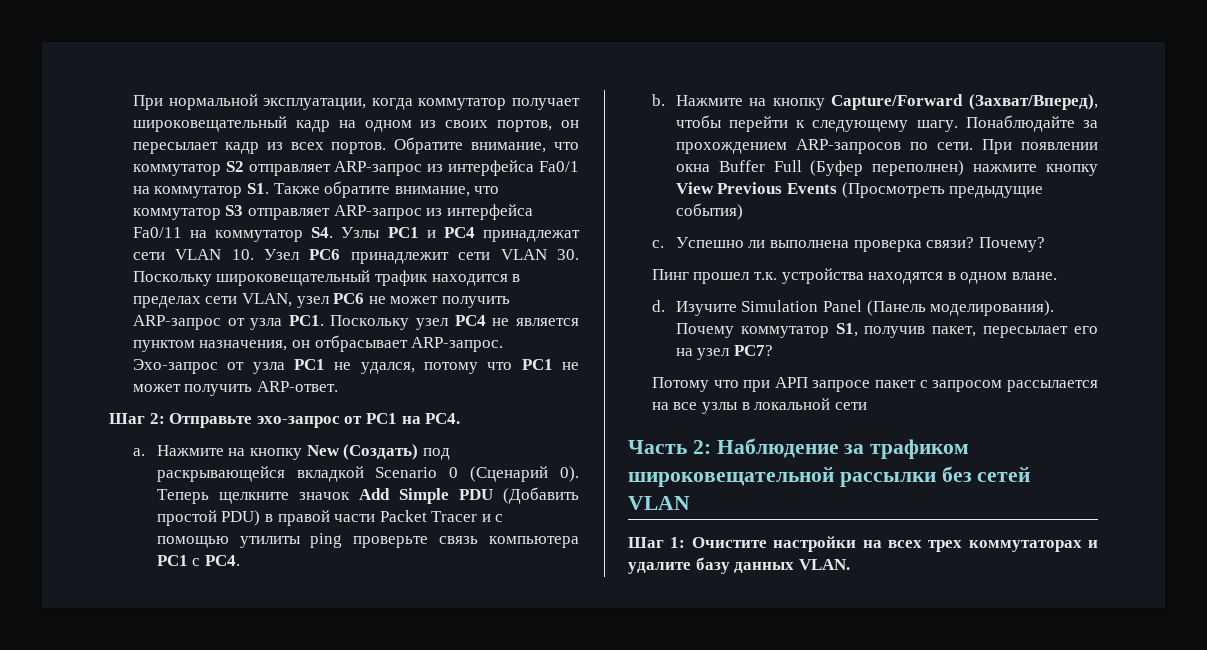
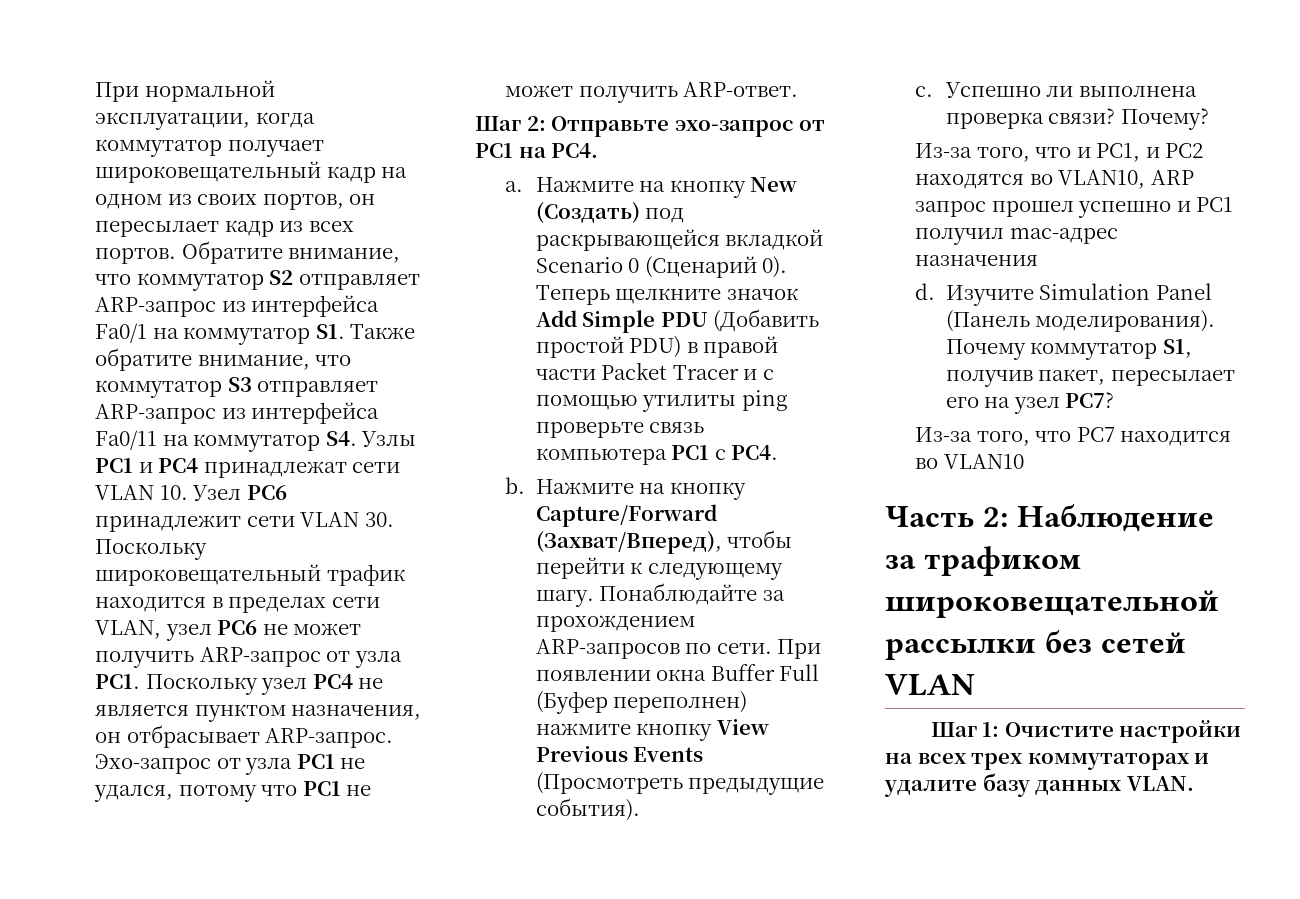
[675,203,743,220] события) -> [535,798,640,821] события).
[651,268,1058,284] Пинг прошел т.к. устройства находятся в одном влане. -> [915,143,1204,162] [915,170,1194,189] [915,197,1234,218] [915,227,1118,245] [915,255,1039,266] Из-за того, что и PC1, и PC2 находятся во VLAN10, ARP запрос прошел успешно и PC1 получил mac-адрес назначения
[651,377,1098,392] [651,398,867,414] Потому что при АРП запросе пакет с запросом рассылается на все узлы в локальной сети -> [915,427,1232,446] [915,454,1024,469] Из-за того, что PC7 находится во VLAN10

